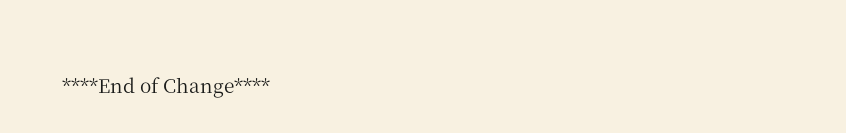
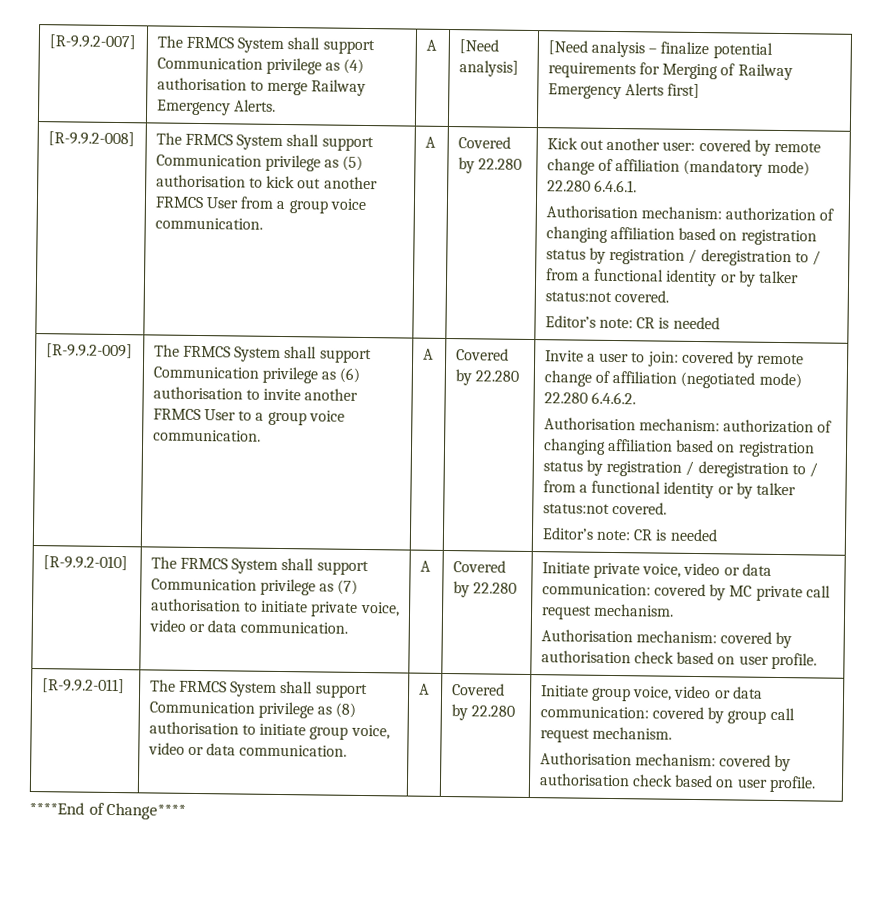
(62, 85) none -> [48,34,136,50] [156,35,375,55] [156,57,365,75] [156,77,367,97] [156,99,277,116] [425,39,437,51] [458,39,499,54] [458,60,519,77] [547,40,773,59] [547,62,793,81] [547,83,701,100] [47,131,135,147] [155,132,374,152] [155,154,364,172] [155,174,378,190] [154,196,367,214] [154,217,263,230] [424,136,436,148] [457,136,511,149] [457,157,523,174] [546,137,822,156] [546,158,810,177] [546,179,638,193] [545,205,835,222] [545,226,817,246] [545,247,822,267] [545,268,800,287] [544,290,670,303] [544,315,720,330] [45,343,133,359] [153,344,372,364] [152,366,361,384] [152,386,359,401] [152,408,345,426] [152,429,261,442] [422,348,434,360] [455,348,509,361] [454,369,520,386] [544,350,805,368] [543,370,802,389] [543,391,637,405] [543,417,833,434] [542,438,815,458] [542,459,819,479] [542,480,797,499] [542,501,668,515] [541,527,718,542] [42,555,128,571] [150,556,369,576] [150,578,359,596] [150,598,400,617] [148,619,349,634] [419,560,431,572] [452,560,506,573] [452,581,518,598] [541,562,772,579] [541,583,831,602] [540,603,675,620] [540,629,793,649] [540,650,817,670] [41,678,125,694] [149,679,368,699] [148,701,357,719] [148,721,390,740] [147,742,348,757] [418,683,430,695] [451,683,505,696] [450,704,516,721] [540,685,763,702] [539,706,795,724] [539,726,673,743] [539,752,792,772] [538,773,816,793] [R-9.9.2-007] | The FRMCS System shall support Communication privilege as (4) authorisation to merge Railway Emergency Alerts. | A | [Need analysis] | [Need analysis – finalize potential requirements for Merging of Railway Emergency Alerts first] // [R-9.9.2-008] | The FRMCS System shall support Communication privilege as (5) authorisation to kick out another FRMCS User from a group voice communication. | A | Covered by 22.280 | Kick out another user: covered by remote change of affiliation (mandatory mode) 22.280 6.4.6.1. // Authorisation mechanism: authorization of changing affiliation based on registration status by registration / deregistration to / from a functional identity or by talker status:not covered. // Editor’s note: CR is needed // [R-9.9.2-009] | The FRMCS System shall support Communication privilege as (6) authorisation to invite another FRMCS User to a group voice communication. | A | Covered by 22.280 | Invite a user to join: covered by remote change of affiliation (negotiated mode) 22.280 6.4.6.2. // Authorisation mechanism: authorization of changing affiliation based on registration status by registration / deregistration to / from a functional identity or by talker status:not covered. // Editor’s note: CR is needed // [R-9.9.2-010] | The FRMCS System shall support Communication privilege as (7) authorisation to initiate private voice, video or data communication. | A | Covered by 22.280 | Initiate private voice, video or data communication: covered by MC private call request mechanism. // Authorisation mechanism: covered by authorisation check based on user profile. // [R-9.9.2-011] | The FRMCS System shall support Communication privilege as (8) authorisation to initiate group voice, video or data communication. | A | Covered by 22.280 | Initiate group voice, video or data communication: covered by group call request mechanism. // Authorisation mechanism: covered by authorisation check based on user profile. //

